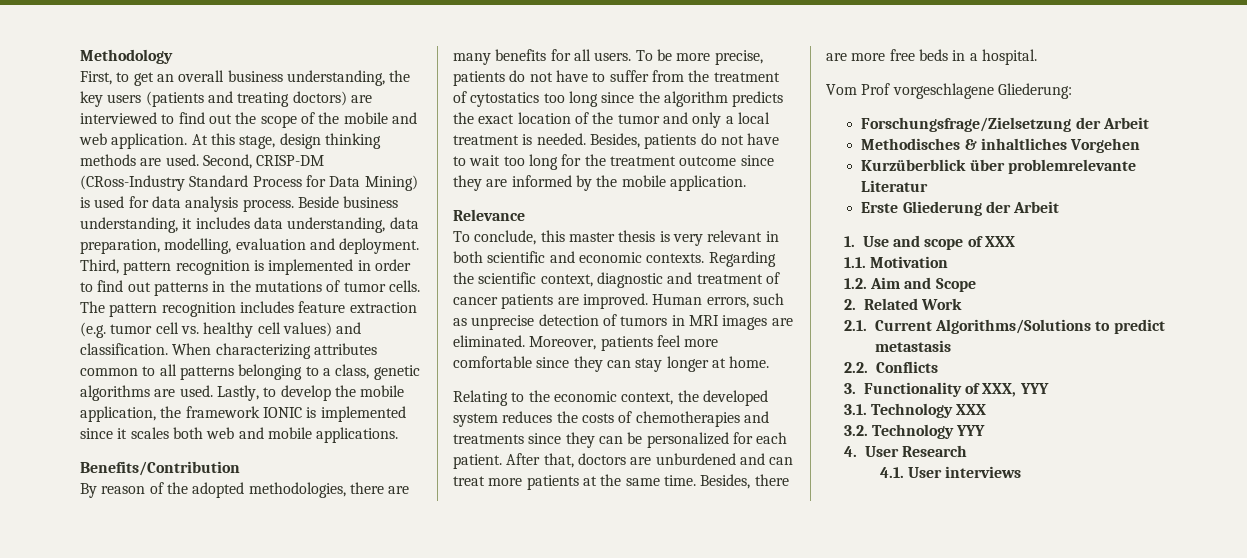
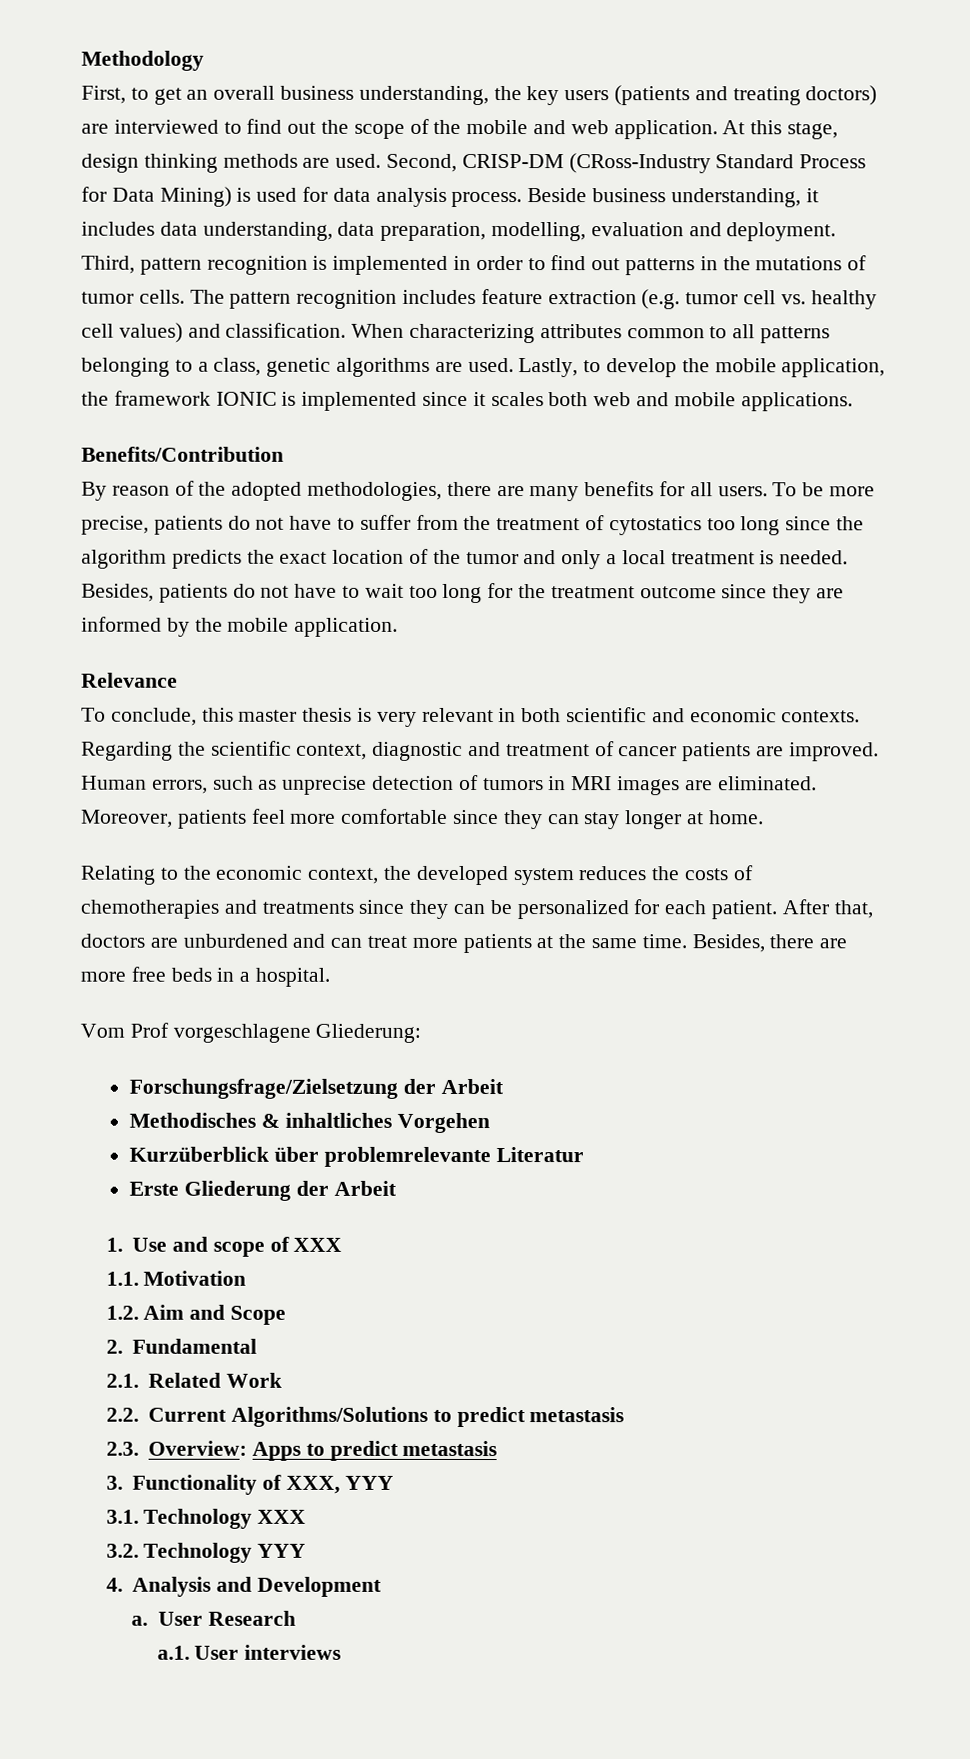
(856, 304) none -> [132,1338,258,1354] [105,1373,139,1388] Fundamental // 2.1.
[843,320,867,331] 2.1. -> [105,1407,139,1422] 2.2.
[843,361,938,373] 2.2. Conflicts -> [105,1440,498,1461] 2.3. Overview: Apps to predict metastasis
(857, 451) none -> [132,1576,382,1597] [131,1615,149,1626] Analysis and Development // a.
[879,467,904,478] 4.1. -> [156,1645,190,1660] a.1.

